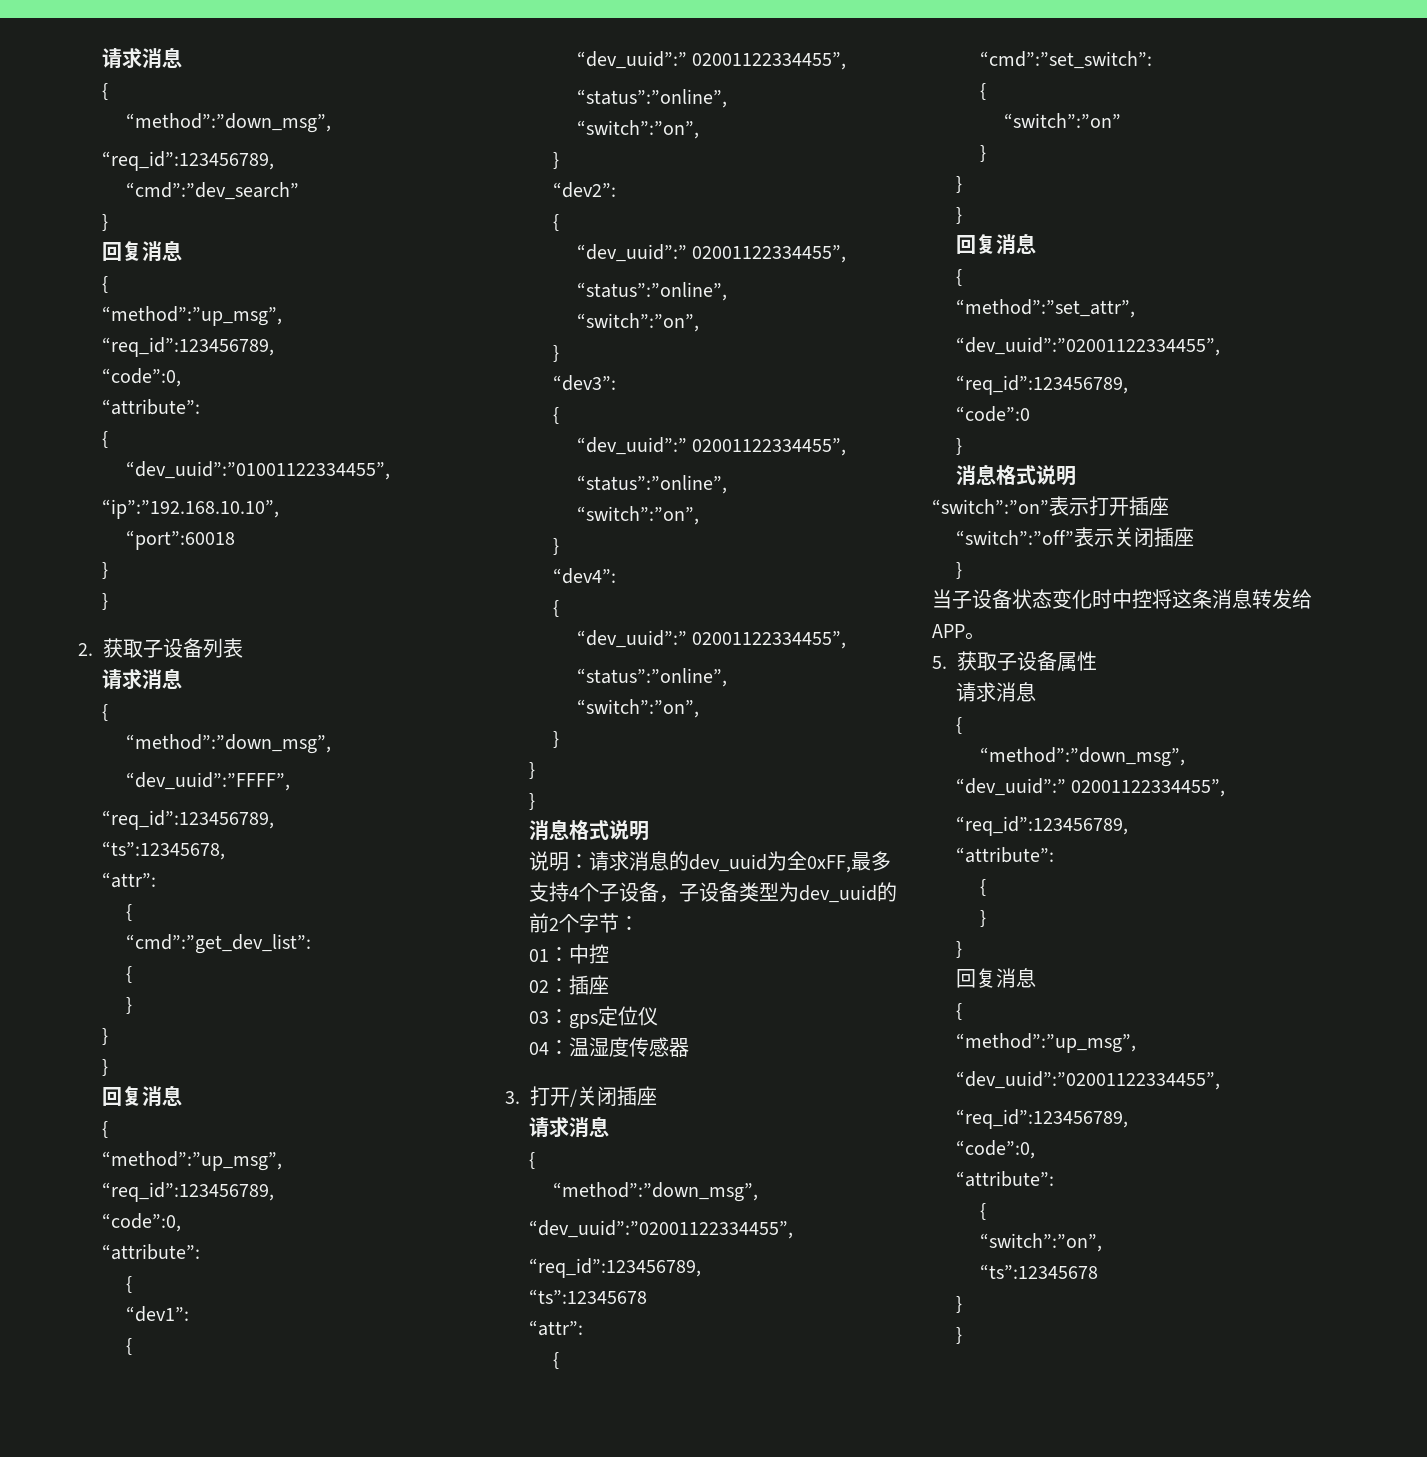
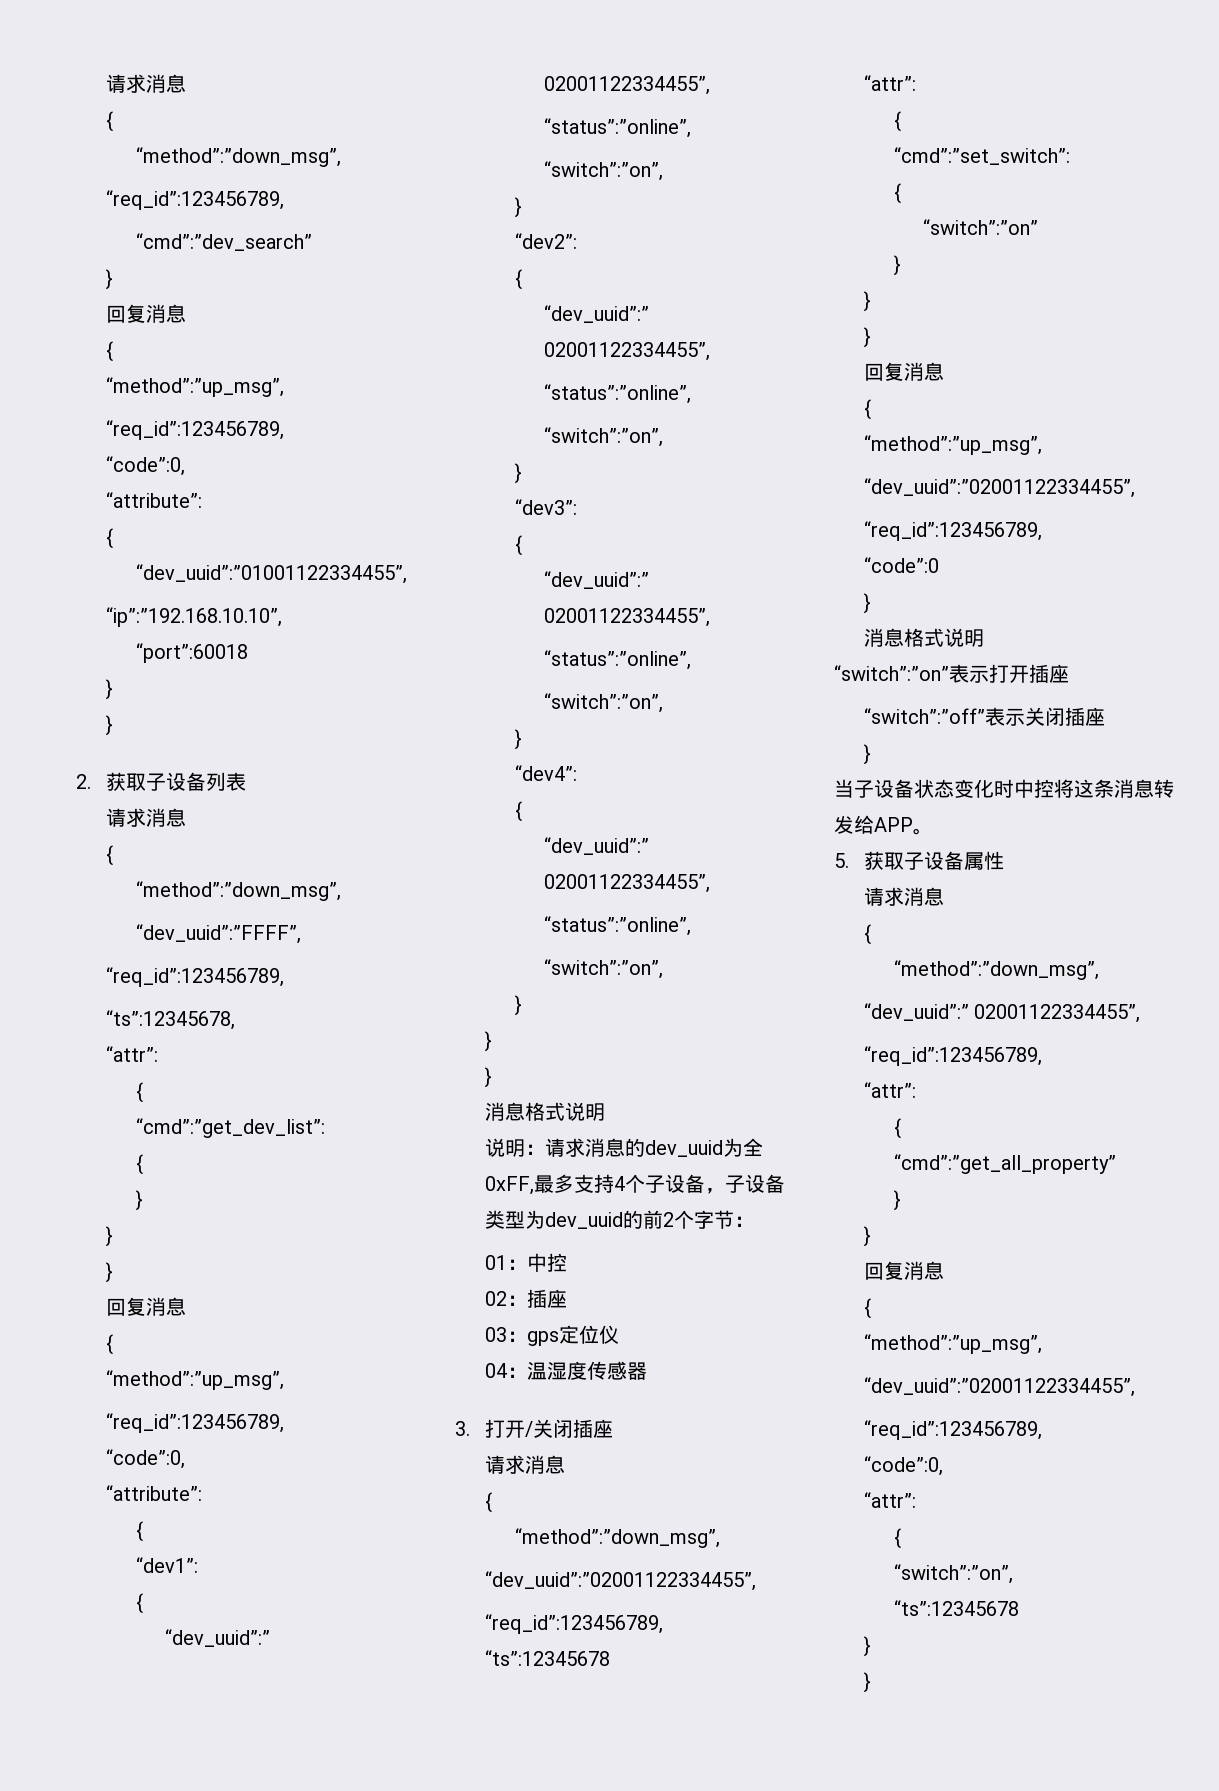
[955,299,1135,318] “method”:”set_attr”, -> [863,435,1042,455] “method”:”up_msg”,
[955,847,1054,863] [979,879,986,896] “attribute”: // { -> [863,1082,916,1098] [893,1118,901,1139] [893,1154,1116,1174] “attr”: // { // “cmd”:”get_all_property”
[955,1171,1054,1187] “attribute”: -> [863,1492,916,1508] “attr”:

